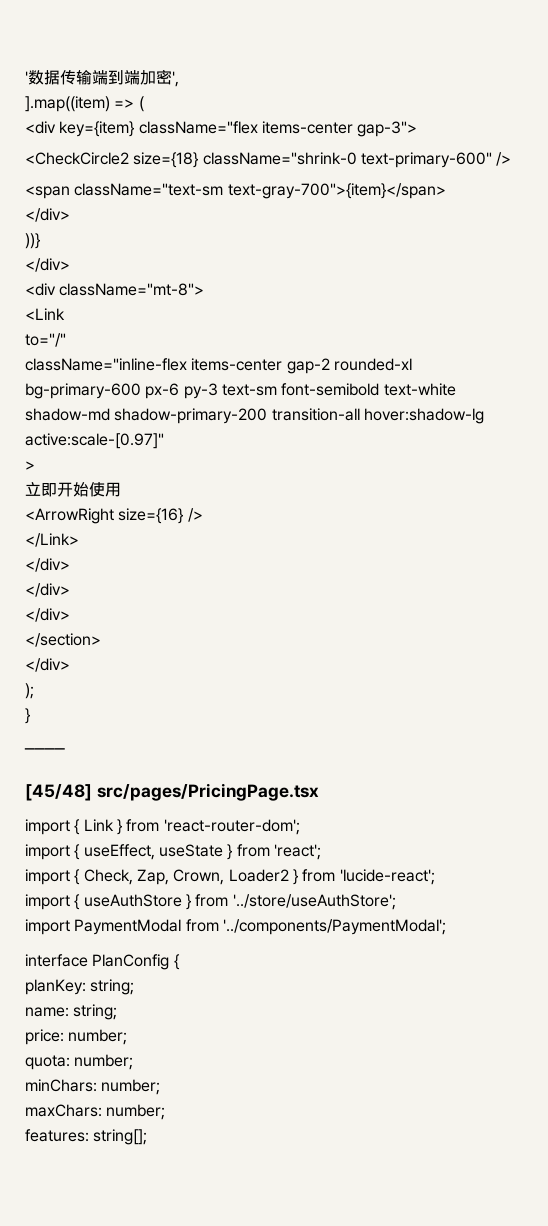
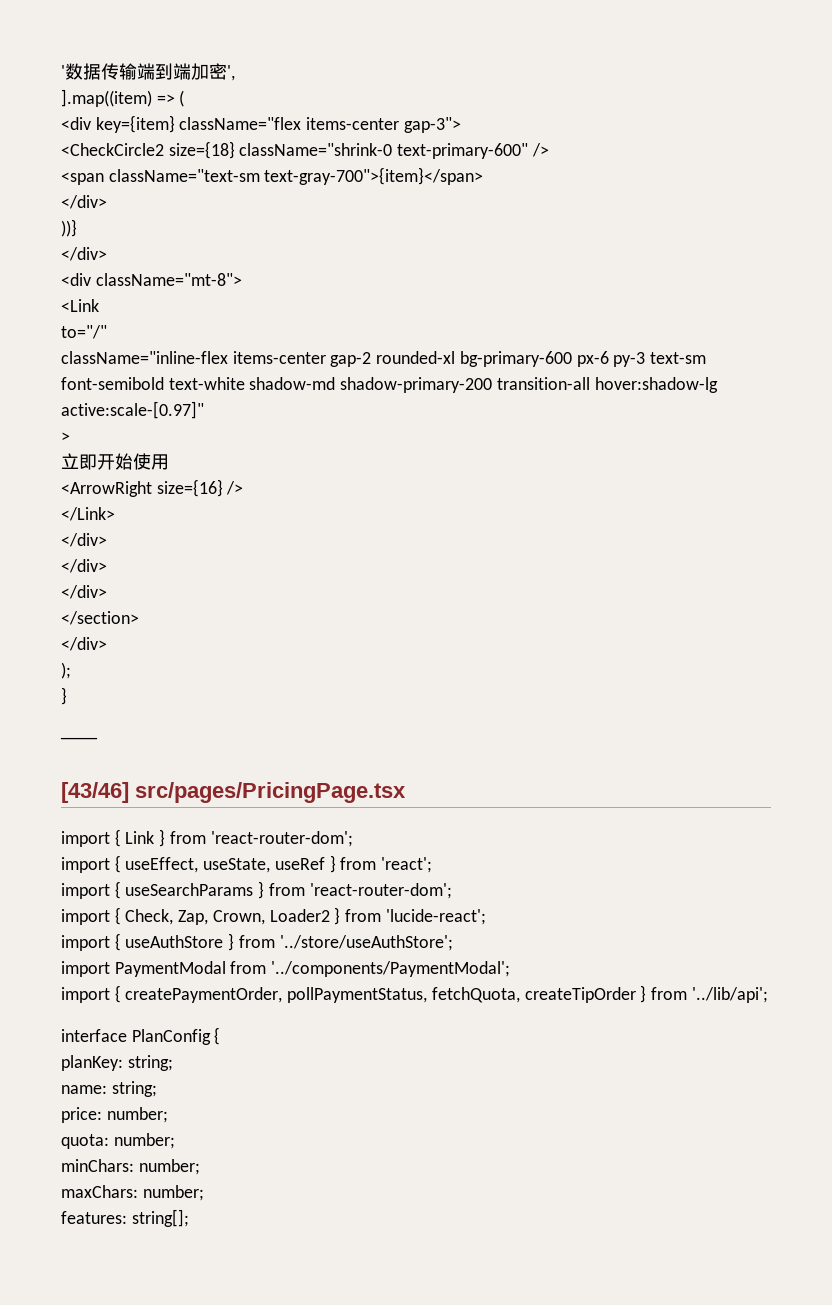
[25,784,92,801] [45/48] -> [61,782,129,803] [43/46]
[158,844,223,857] useState -> [203,857,325,873] useState, useRef
(321, 852) none -> [61,881,452,899] // import { useSearchParams } from 'react-router-dom';
(446, 927) none -> [61,985,768,1003] // import { createPaymentOrder, pollPaymentStatus, fetchQuota, createTipOrder } from '../lib/api';

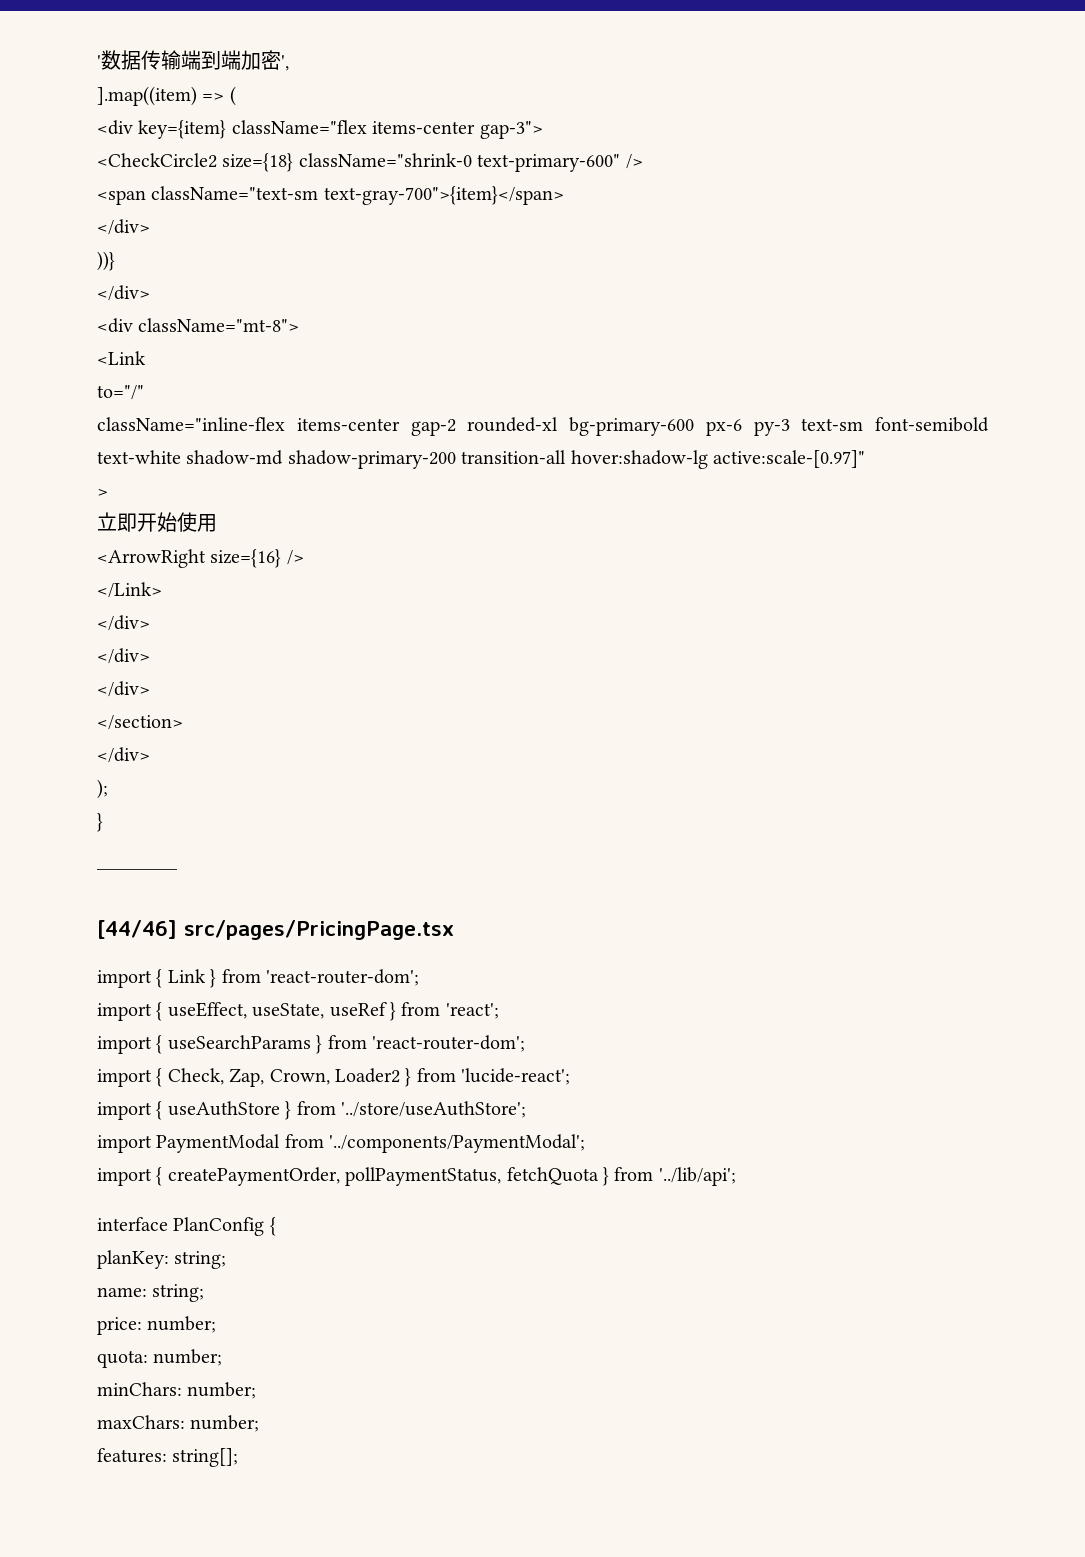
[61,782,129,803] [43/46] -> [97,920,177,939] [44/46]
[431,987,636,1003] fetchQuota, createTipOrder -> [506,1167,599,1185] fetchQuota

